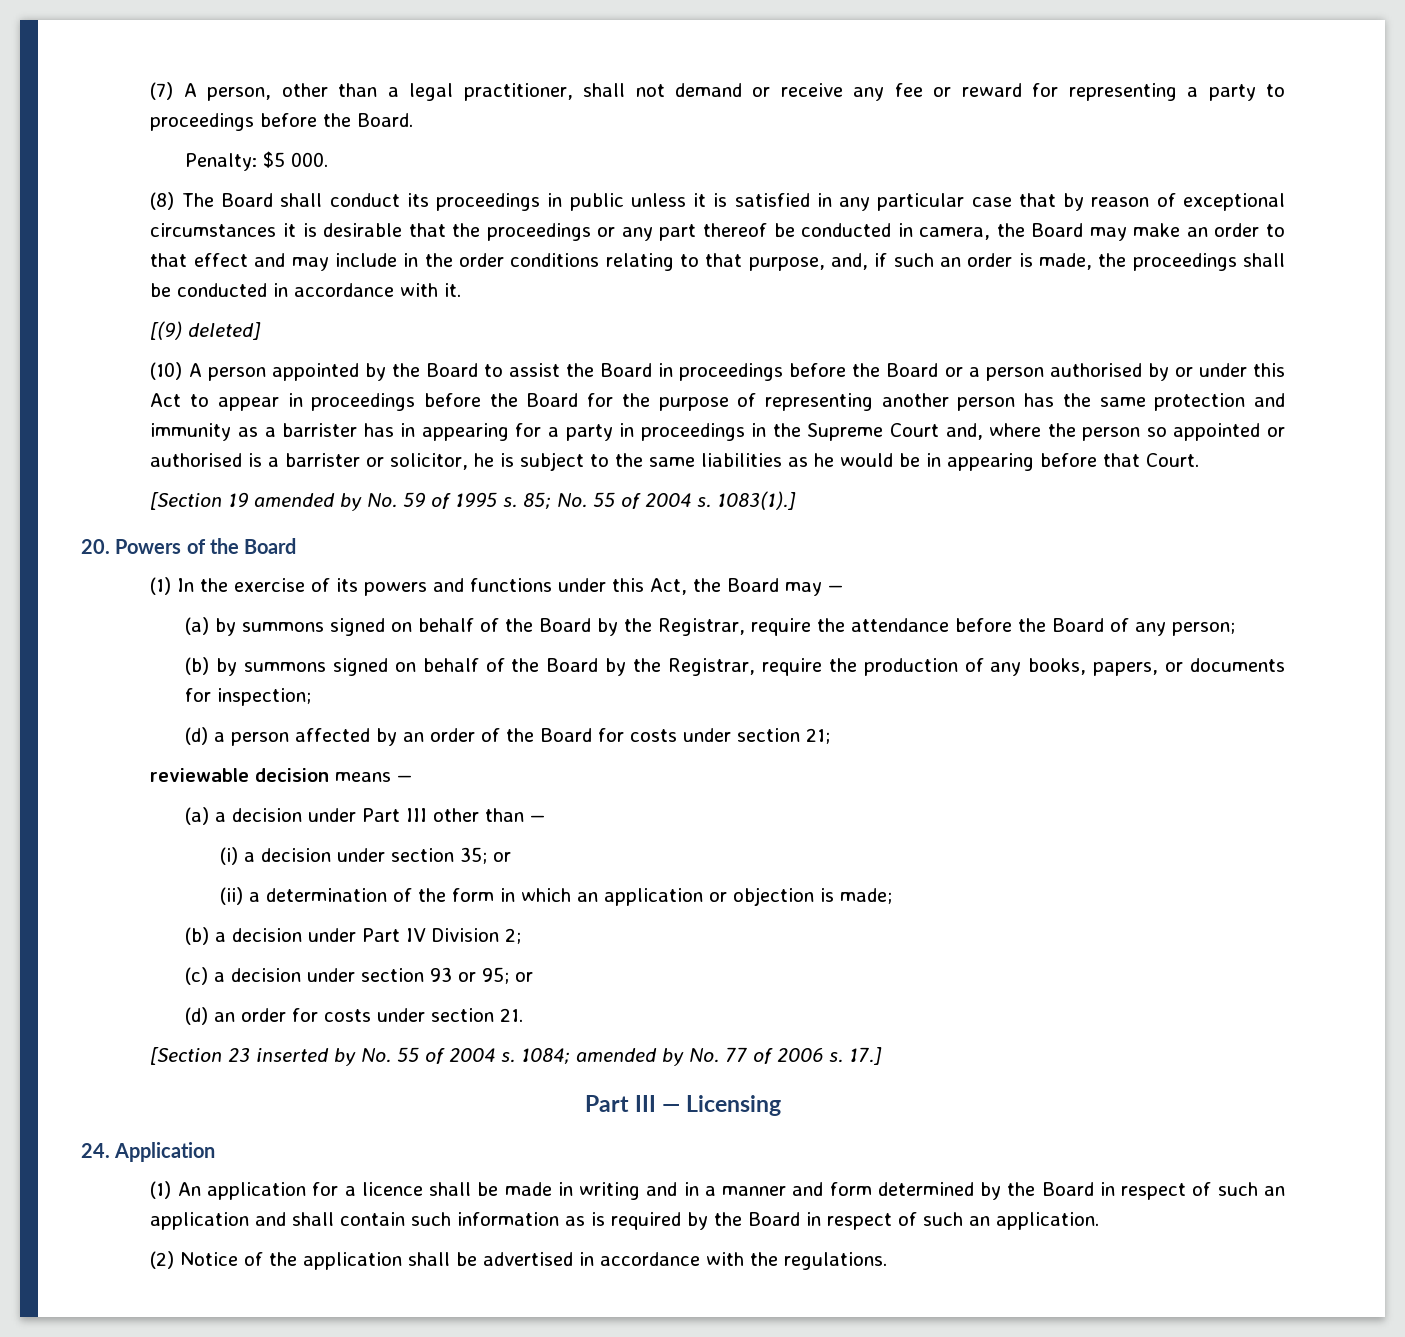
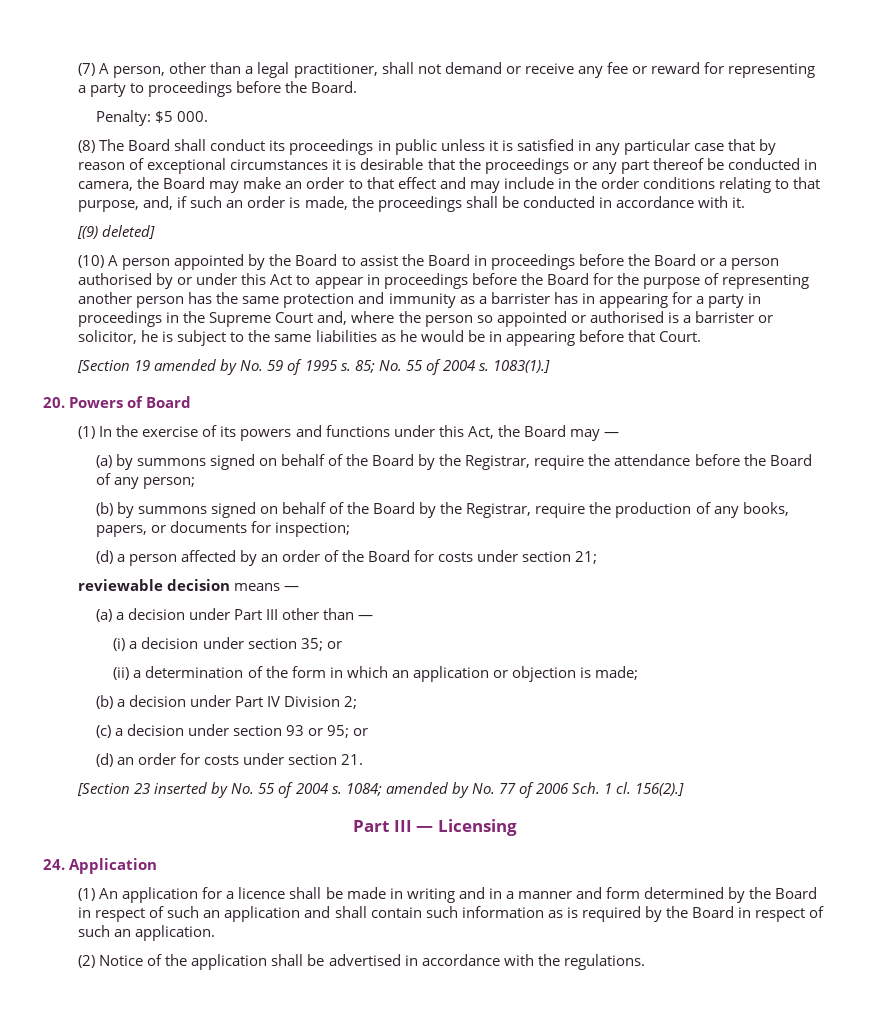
[209,538,239,554] the -> (144, 402) none
[829,1047,883,1065] s. 17.] -> [571,782,685,796] Sch. 1 cl. 156(2).]

